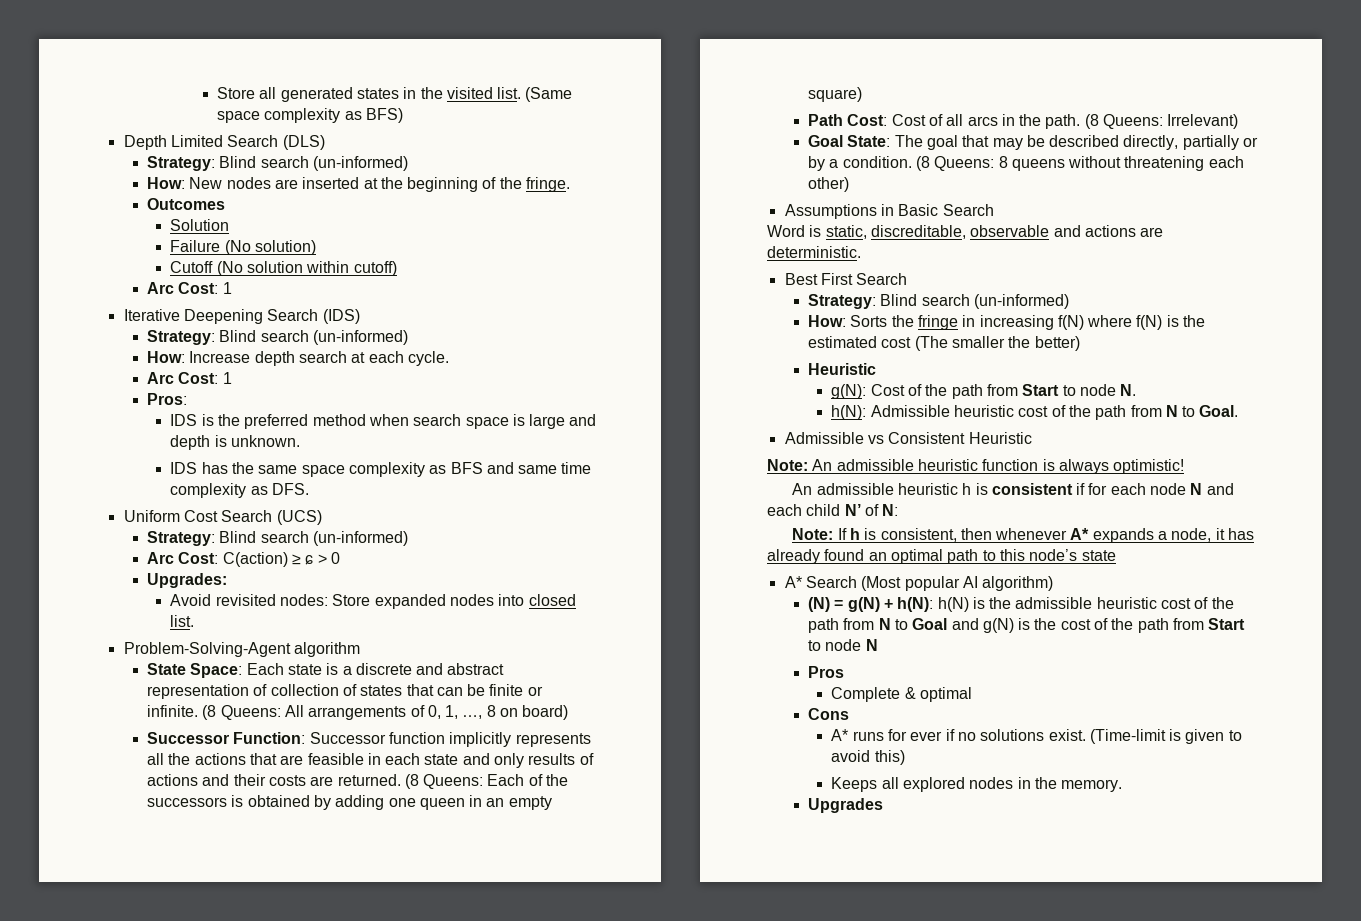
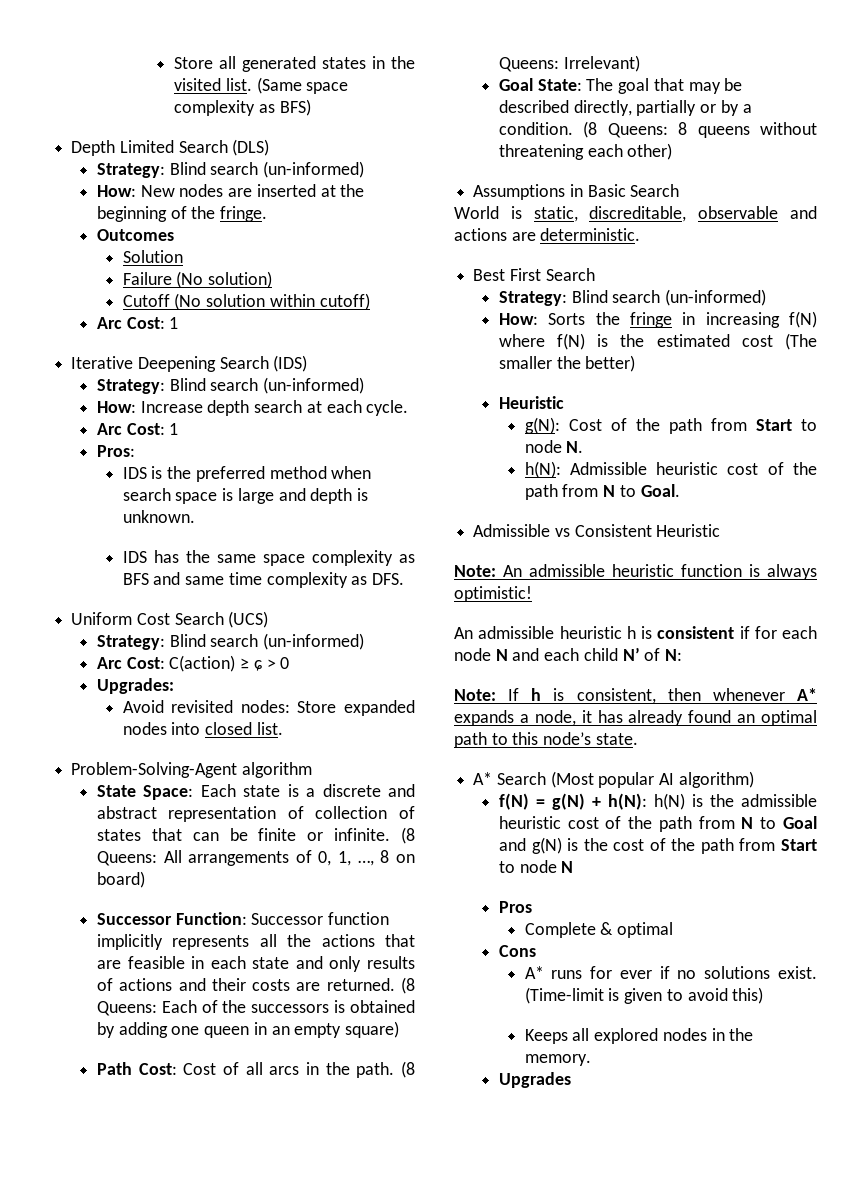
[767,225,805,237] Word -> [454,206,499,219] World
[1081,550,1116,561] state -> [595,733,638,745] state.
[807,597,830,612] (N) -> [498,793,529,810] f(N)

